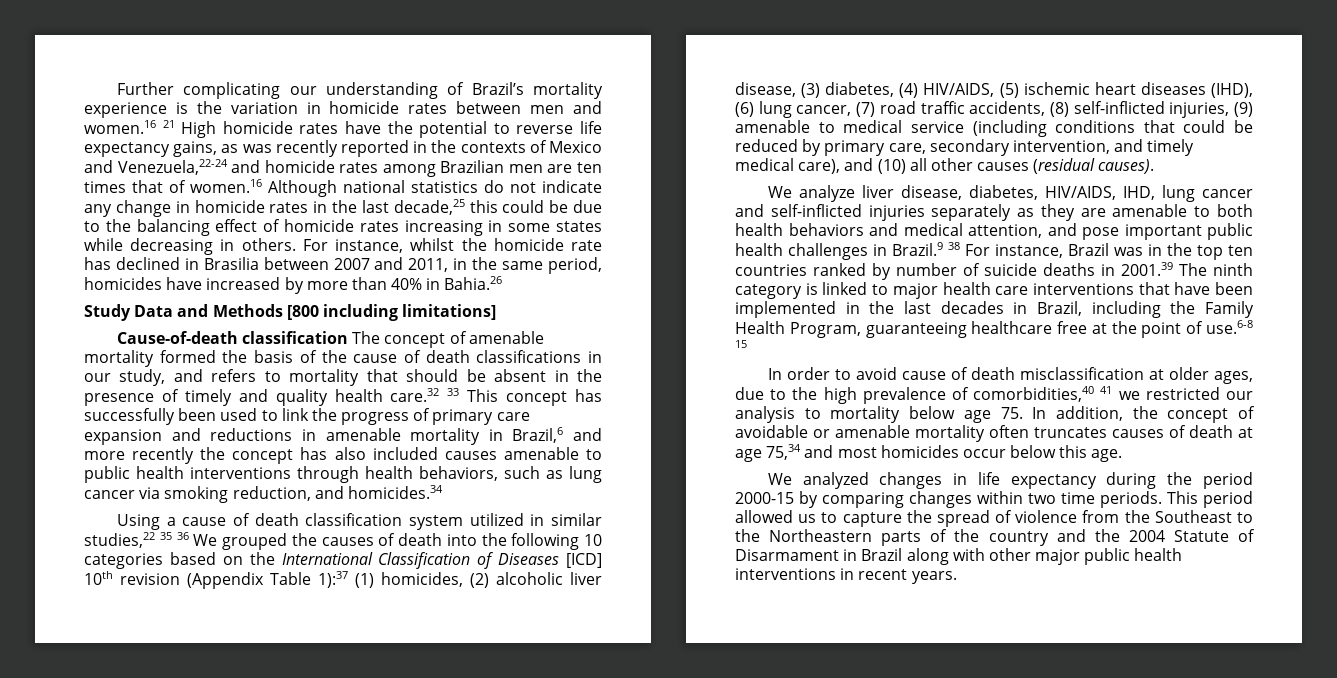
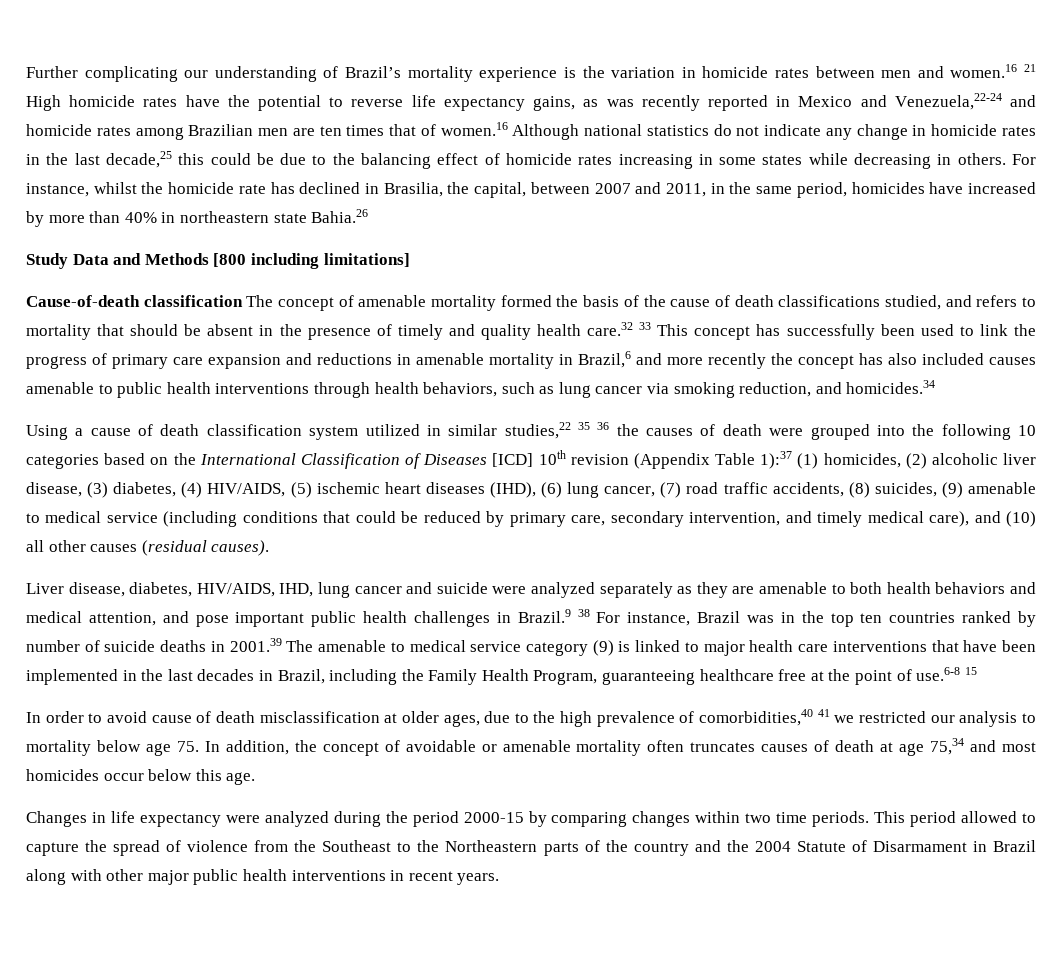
[431,140,547,153] the contexts of -> (791, 101) none
[203,257,259,270] Brasilia -> [383,182,527,198] Brasilia, the capital,
(441, 284) none -> [179,211,307,223] northeastern state
[587,351,602,363] [84,369,166,386] in our study, -> [884,295,941,310] studied,
[193,533,287,550] We grouped -> (610, 426) none
(442, 539) none -> [769,424,870,440] were grouped
[1073,101,1230,118] self-inflicted injuries, -> [874,482,937,497] suicides,
[767,185,894,202] We analyze liver -> [26,583,64,594] Liver
[770,204,925,221] self-inflicted injuries -> [436,582,596,598] suicide were analyzed
[1213,263,1253,276] [735,284,802,299] ninth category -> [318,640,614,656] amenable to medical service category (9)
[767,472,943,489] We analyzed changes -> [26,811,87,827] Changes
(1097, 481) none -> [225,811,329,827] were analyzed
[798,514,817,523] us -> (1018, 817) none

